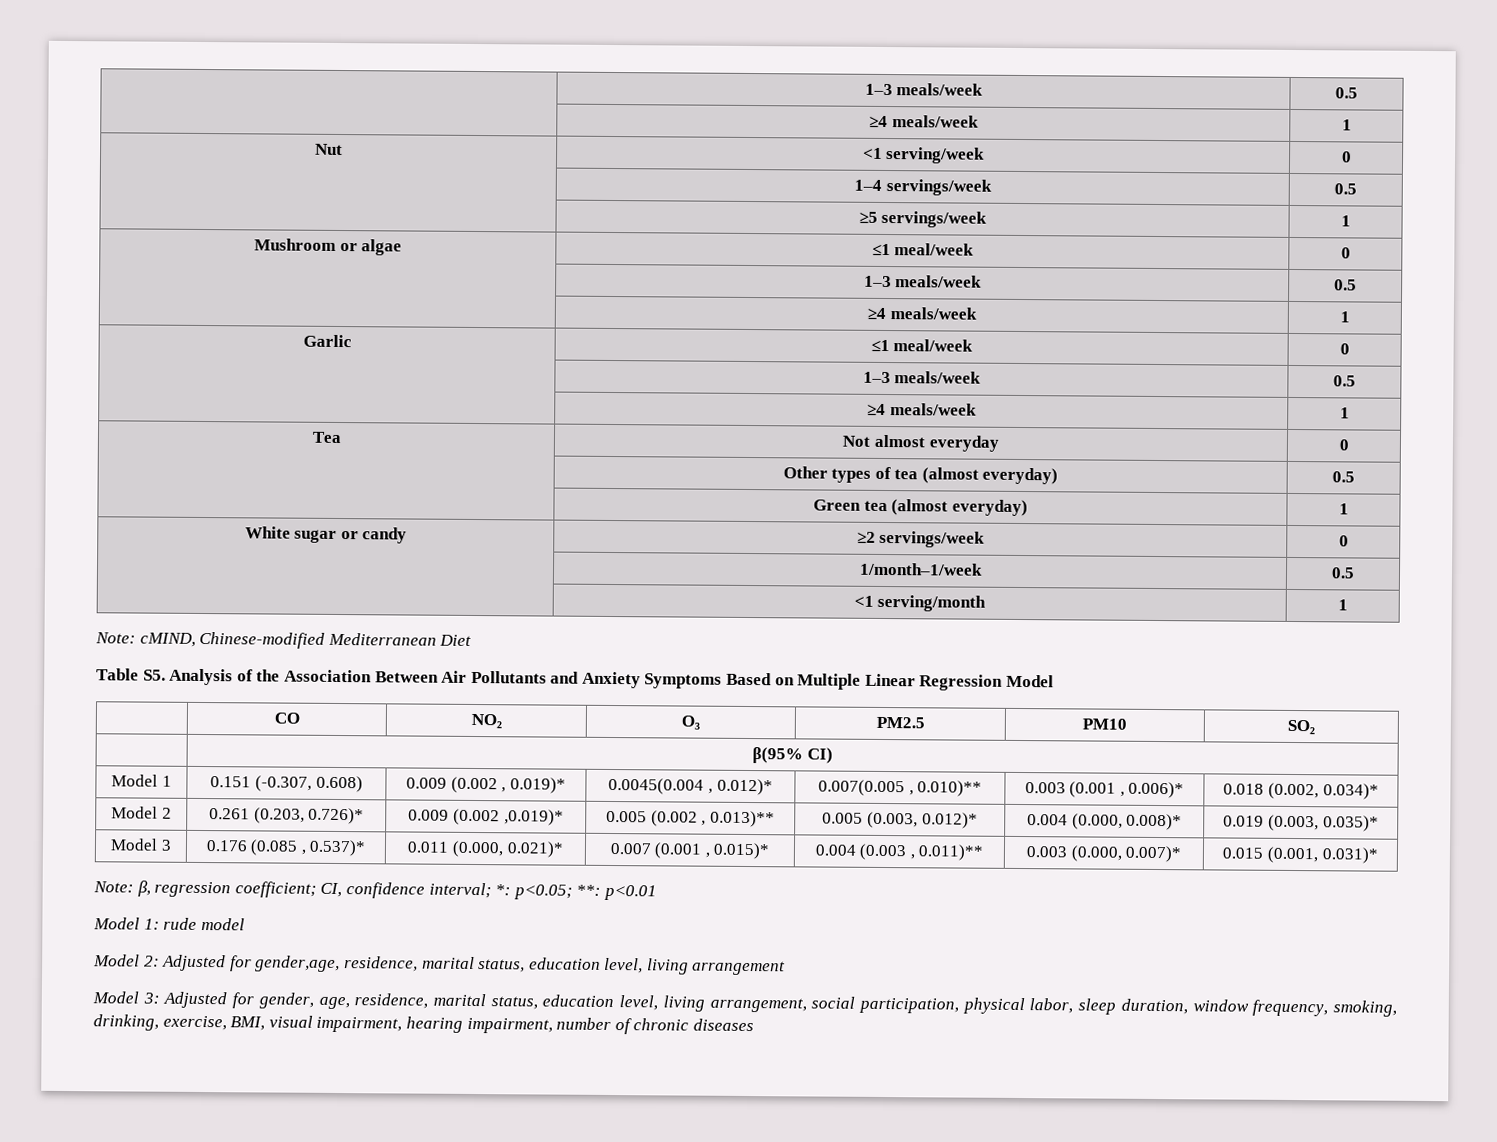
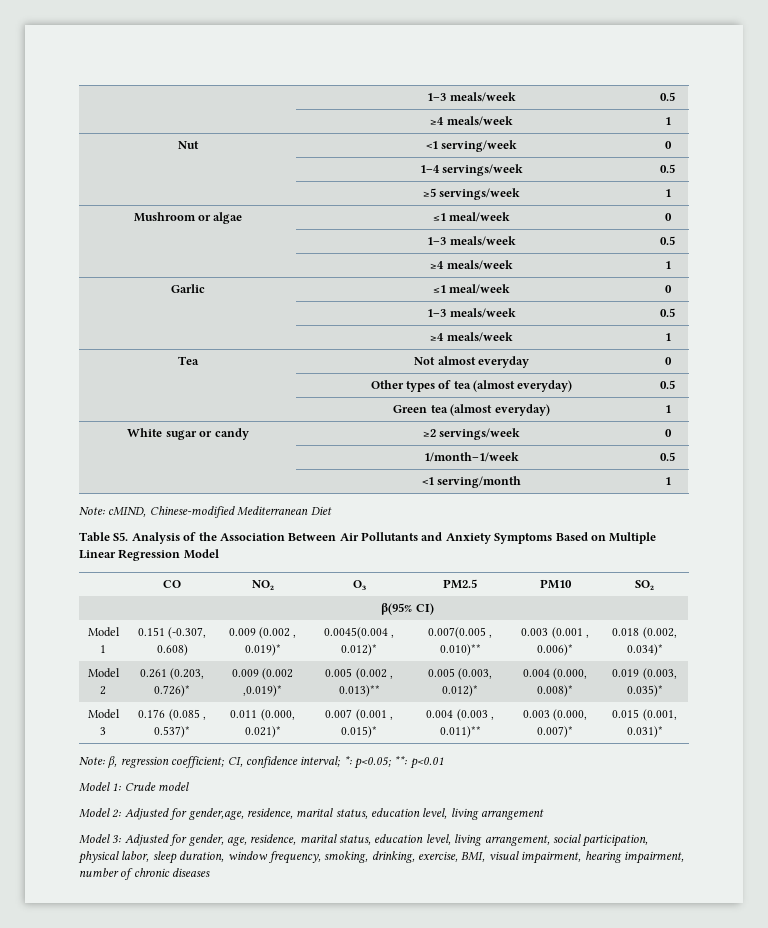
[163,917,198,930] rude -> [124,782,156,791] Crude

